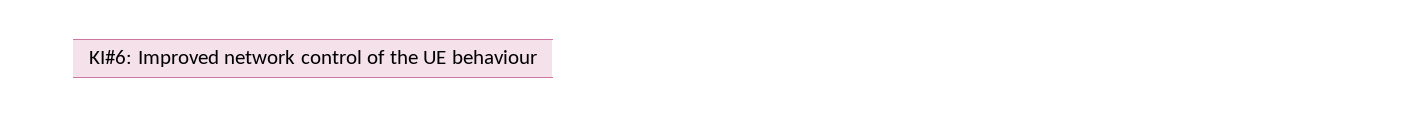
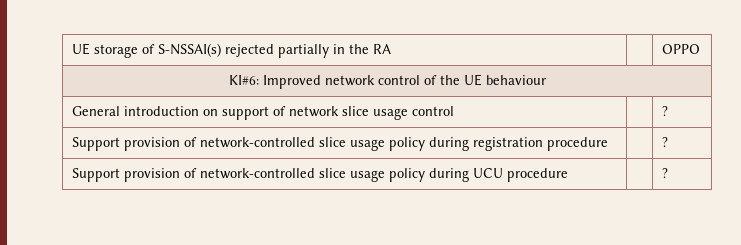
(89, 57) none -> [71,43,391,58] [661,44,700,54] UE storage of S-NSSAI(s) rejected partially in the RA | | OPPO //
(537, 57) none -> [71,106,454,120] [661,106,668,116] [71,137,608,151] [661,137,668,147] [71,168,568,182] [661,168,668,178] // General introduction on support of network slice usage control | | ? // Support provision of network-controlled slice usage policy during registration procedure | | ? // Support provision of network-controlled slice usage policy during UCU procedure | | ?

